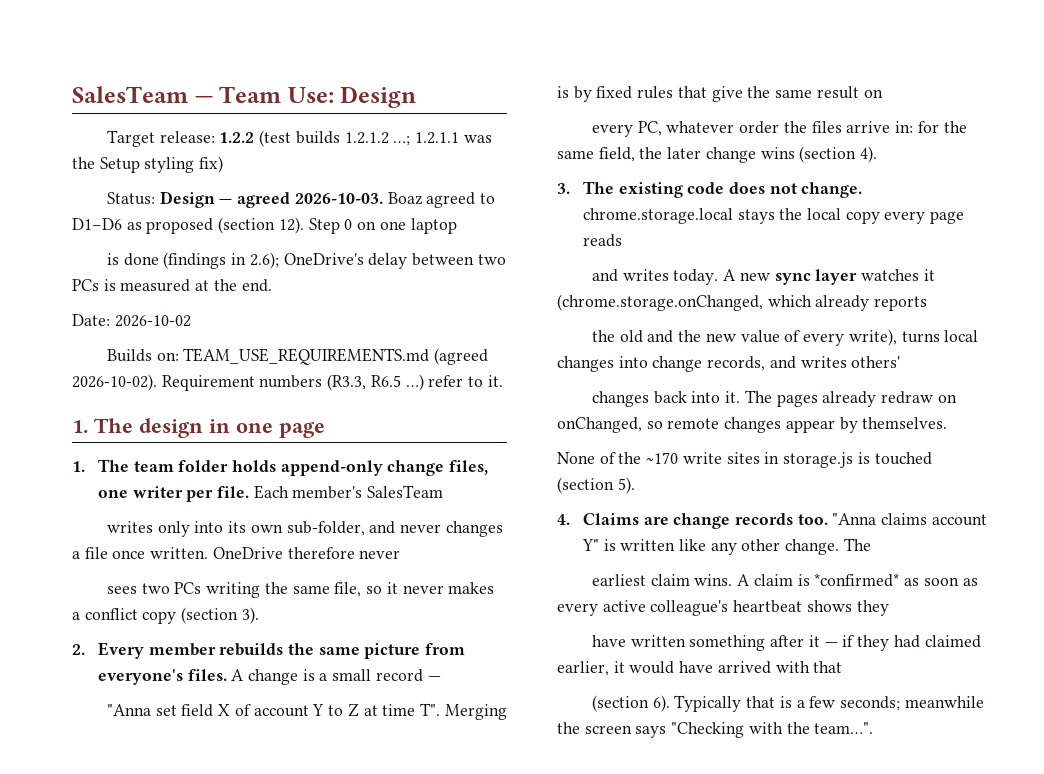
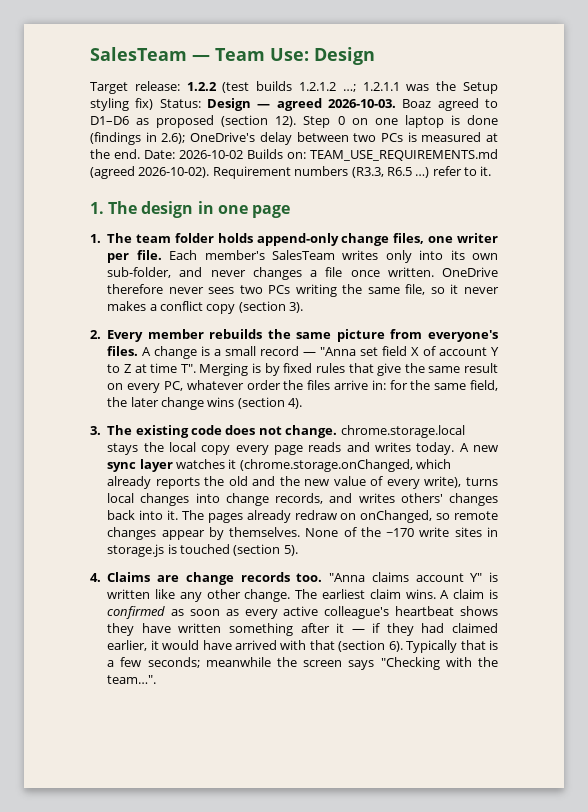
(224, 164) // -> (154, 104) none
(457, 226) // -> (444, 121) none
(272, 285) // -> (140, 154) none
(191, 321) // -> (243, 154) none
(444, 491) // -> (335, 255) none
(401, 554) // -> (204, 290) none
(441, 678) // -> (317, 354) none
(883, 93) // -> (124, 386) none
(622, 240) // -> (342, 447) none
(928, 303) // -> (200, 483) none
(901, 362) // -> (443, 498) none
(948, 423) // -> (301, 532) none
(871, 544) // -> (318, 594) none
[814,573,900,587] *confirmed* -> [107,606,166,619] confirmed
(889, 608) // -> (135, 629) none
(843, 667) // -> (335, 645) none

